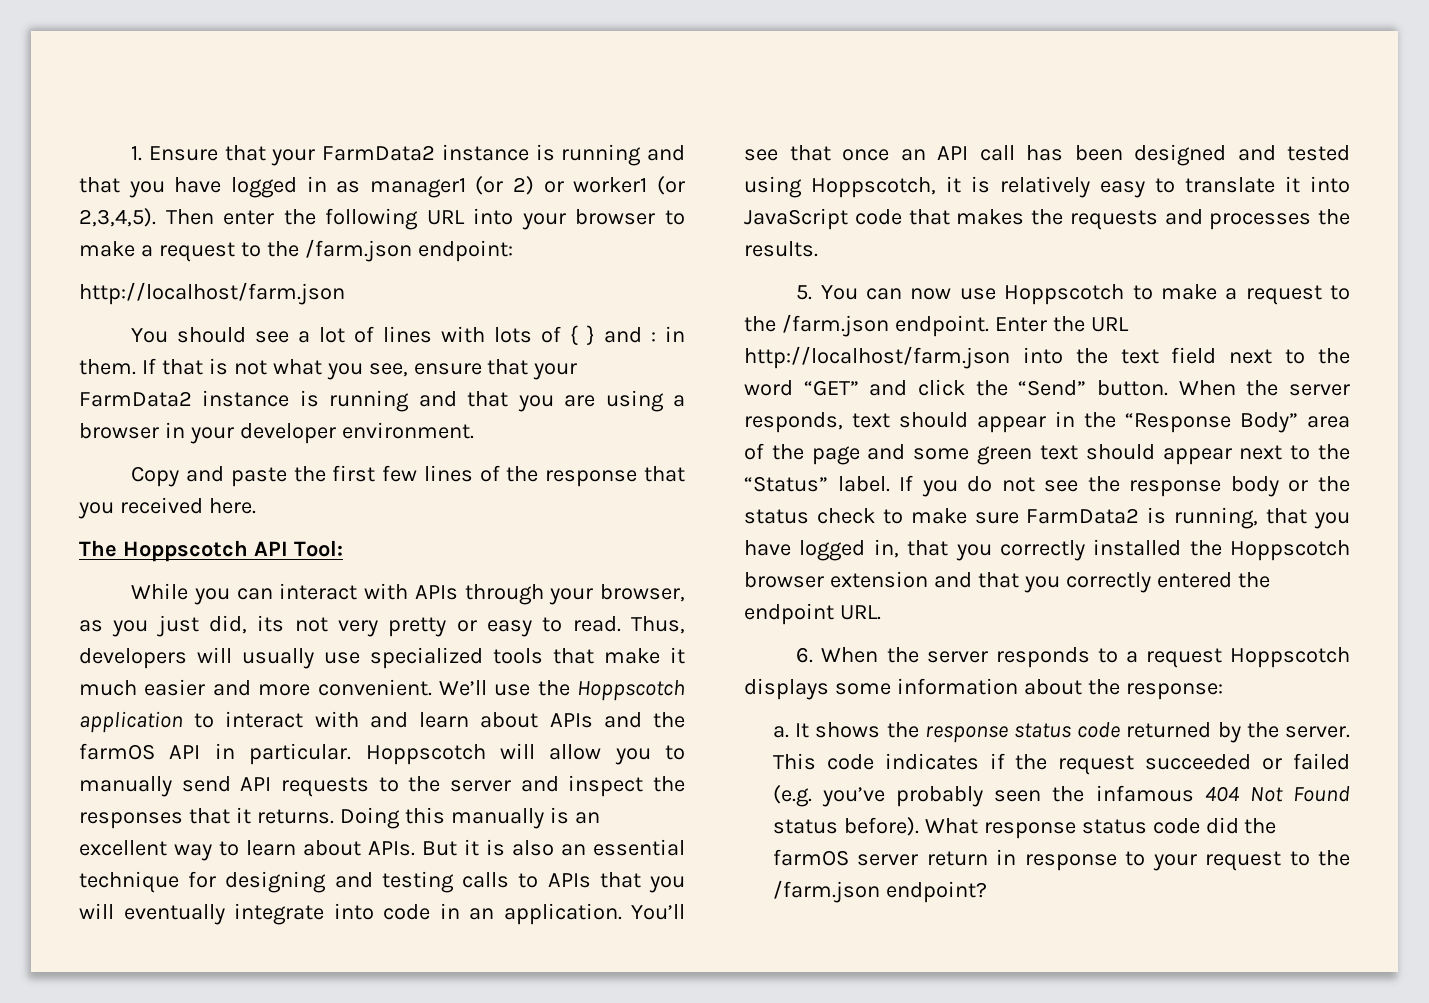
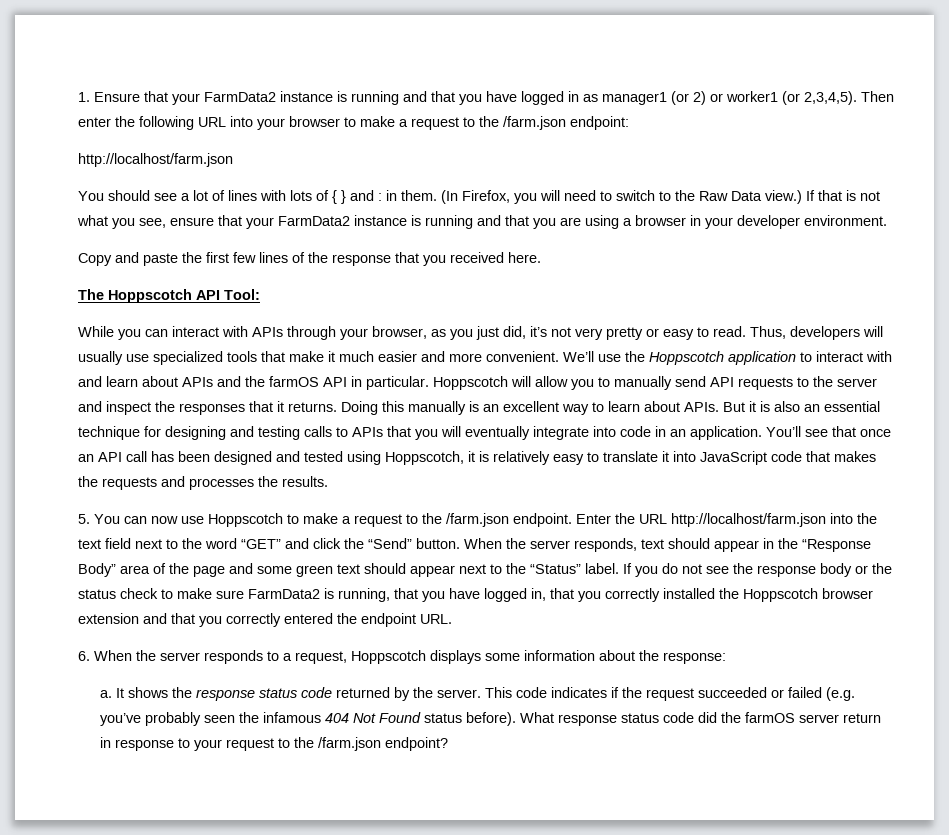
(136, 367) none -> [441,190,802,204] (In Firefox, you will need to switch to the Raw Data view.)
[257,615,285,632] its -> [530,326,547,337] it’s
[1145,648,1222,668] request -> [295,651,347,664] request,

